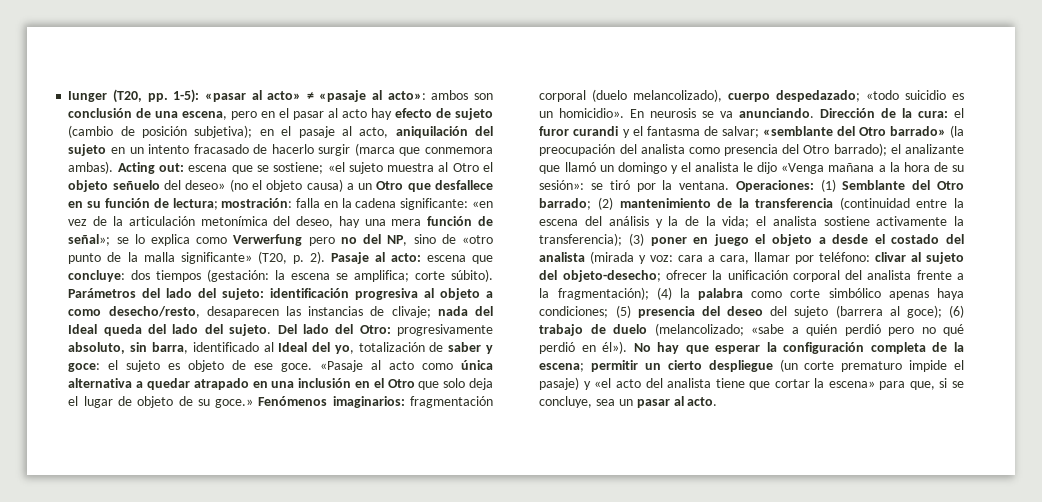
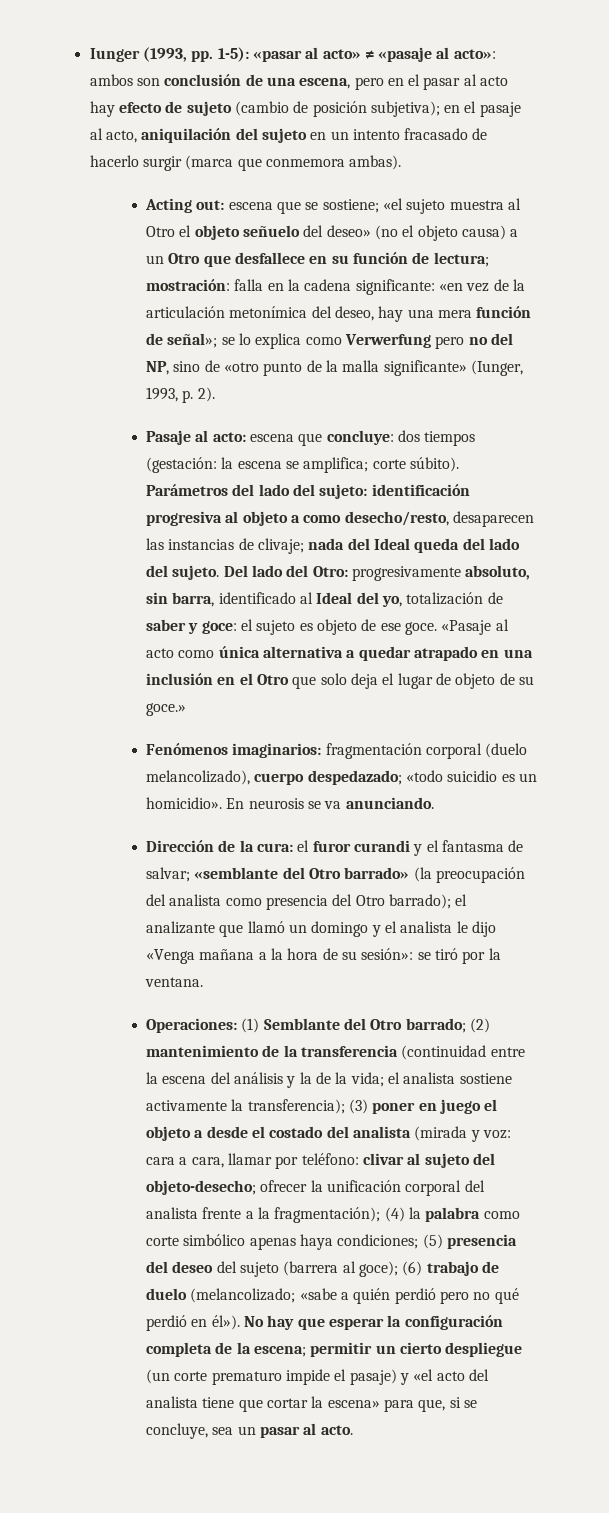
[113,89,143,103] (T20, -> [142,47,187,62] (1993,
(114, 167) none -> (402, 162) //
[257,251,287,264] (T20, -> [470,360,523,376] [145,387,178,402] (Iunger, 1993,
(325, 257) none -> (215, 394) //
(254, 403) none -> (186, 709) //
(815, 113) none -> (434, 803) //
(730, 185) none -> (203, 982) //

